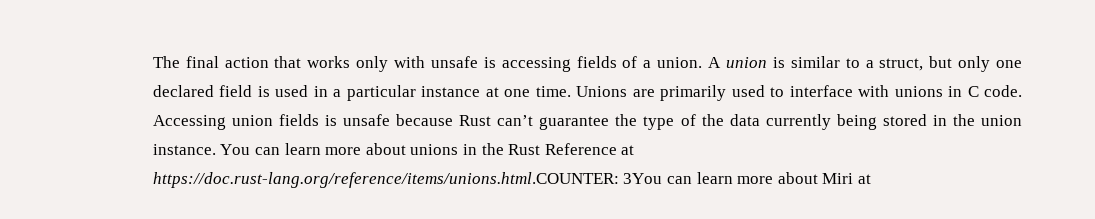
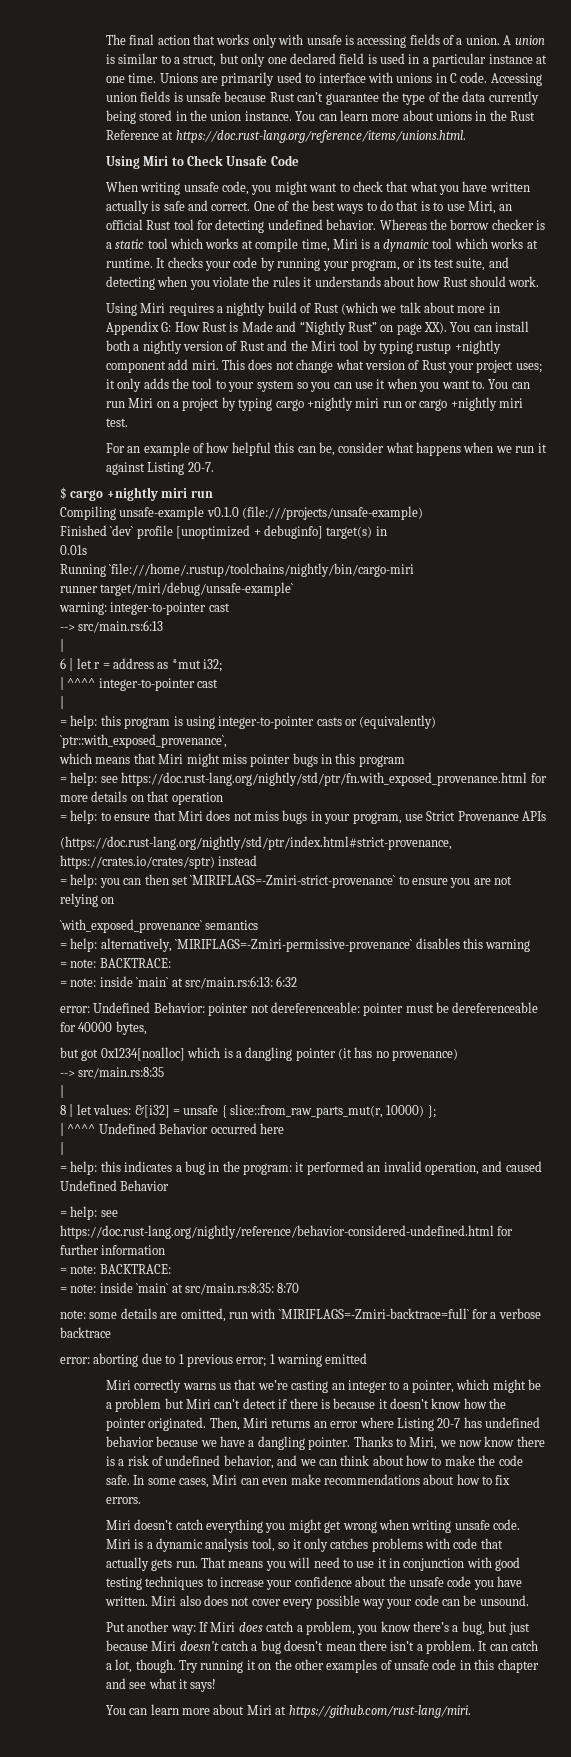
[152,172,663,188] https://doc.rust-lang.org/reference/items/unions.html.COUNTER: 3You -> [175,130,466,143] [105,155,299,169] [105,181,530,195] [105,200,513,214] [105,219,546,233] [105,238,538,252] [105,257,509,271] [105,276,540,290] [105,302,500,316] [105,321,530,335] [105,340,501,354] [105,359,542,373] [105,378,530,392] [105,397,524,411] [105,418,128,427] [105,442,547,456] [105,462,214,475] [60,487,213,501] [60,506,424,520] [60,525,387,539] [60,545,87,555] [60,563,415,577] [60,582,294,596] [59,602,230,615] [60,620,164,633] [60,639,64,652] [60,658,222,672] [60,677,219,691] [60,696,64,709] [60,715,437,729] [60,734,227,748] [59,753,405,767] [60,772,547,786] [60,791,223,805] [60,810,546,824] [60,836,452,850] [60,855,258,869] [60,874,513,888] [60,893,115,907] [60,919,259,933] [60,938,531,952] [60,958,171,968] [60,976,298,989] [60,1002,539,1016] [60,1021,147,1035] [60,1047,459,1061] [60,1067,165,1079] [60,1085,64,1098] [60,1104,436,1118] [60,1123,284,1136] [60,1142,64,1155] [60,1161,542,1175] [60,1180,170,1191] [60,1206,118,1220] [60,1225,514,1239] [60,1244,166,1255] [60,1264,171,1274] [60,1282,300,1295] [60,1308,541,1322] [60,1327,111,1338] [60,1353,368,1367] [105,1379,542,1393] [105,1398,507,1412] [105,1417,541,1431] [105,1436,545,1450] [105,1455,523,1469] [105,1474,511,1488] [105,1497,141,1504] [105,1519,521,1533] [105,1538,503,1552] [105,1557,521,1571] [105,1576,523,1590] [104,1595,529,1609] [105,1621,530,1635] [105,1640,539,1654] [105,1659,539,1673] [105,1678,217,1692] [105,1705,126,1715] https://doc.rust-lang.org/reference/items/unions.html. // Using Miri to Check Unsafe Code // When writing unsafe code, you might want to check that what you have written actually is safe and correct. One of the best ways to do that is to use Miri, an official Rust tool for detecting undefined behavior. Whereas the borrow checker is a static tool which works at compile time, Miri is a dynamic tool which works at runtime. It checks your code by running your program, or its test suite, and detecting when you violate the rules it understands about how Rust should work. // Using Miri requires a nightly build of Rust (which we talk about more in Appendix G: How Rust is Made and “Nightly Rust” on page XX). You can install both a nightly version of Rust and the Miri tool by typing rustup +nightly component add miri. This does not change what version of Rust your project uses; it only adds the tool to your system so you can use it when you want to. You can run Miri on a project by typing cargo +nightly miri run or cargo +nightly miri test. // For an example of how helpful this can be, consider what happens when we run it against Listing 20-7. // $ cargo +nightly miri run // Compiling unsafe-example v0.1.0 (file:///projects/unsafe-example) // Finished `dev` profile [unoptimized + debuginfo] target(s) in // 0.01s // Running `file:///home/.rustup/toolchains/nightly/bin/cargo-miri // runner target/miri/debug/unsafe-example` // warning: integer-to-pointer cast // --> src/main.rs:6:13 // | // 6 | let r = address as *mut i32; // | ^^^^ integer-to-pointer cast // | // = help: this program is using integer-to-pointer casts or (equivalently) `ptr::with_exposed_provenance`, // which means that Miri might miss pointer bugs in this program // = help: see https://doc.rust-lang.org/nightly/std/ptr/fn.with_exposed_provenance.html for more details on that operation // = help: to ensure that Miri does not miss bugs in your program, use Strict Provenance APIs // (https://doc.rust-lang.org/nightly/std/ptr/index.html#strict-provenance, https://crates.io/crates/sptr) instead // = help: you can then set `MIRIFLAGS=-Zmiri-strict-provenance` to ensure you are not relying on // `with_exposed_provenance` semantics // = help: alternatively, `MIRIFLAGS=-Zmiri-permissive-provenance` disables this warning // = note: BACKTRACE: // = note: inside `main` at src/main.rs:6:13: 6:32 // error: Undefined Behavior: pointer not dereferenceable: pointer must be dereferenceable for 40000 bytes, // but got 0x1234[noalloc] which is a dangling pointer (it has no provenance) // --> src/main.rs:8:35 // | // 8 | let values: &[i32] = unsafe { slice::from_raw_parts_mut(r, 10000) }; // | ^^^^ Undefined Behavior occurred here // | // = help: this indicates a bug in the program: it performed an invalid operation, and caused Undefined Behavior // = help: see https://doc.rust-lang.org/nightly/reference/behavior-considered-undefined.html for further information // = note: BACKTRACE: // = note: inside `main` at src/main.rs:8:35: 8:70 // note: some details are omitted, run with `MIRIFLAGS=-Zmiri-backtrace=full` for a verbose backtrace // error: aborting due to 1 previous error; 1 warning emitted // Miri correctly warns us that we’re casting an integer to a pointer, which might be a problem but Miri can’t detect if there is because it doesn’t know how the pointer originated. Then, Miri returns an error where Listing 20-7 has undefined behavior because we have a dangling pointer. Thanks to Miri, we now know there is a risk of undefined behavior, and we can think about how to make the code safe. In some cases, Miri can even make recommendations about how to fix errors. // Miri doesn’t catch everything you might get wrong when writing unsafe code. Miri is a dynamic analysis tool, so it only catches problems with code that actually gets run. That means you will need to use it in conjunction with good testing techniques to increase your confidence about the unsafe code you have written. Miri also does not cover every possible way your code can be unsound. // Put another way: If Miri does catch a problem, you know there’s a bug, but just because Miri doesn’t catch a bug doesn’t mean there isn’t a problem. It can catch a lot, though. Try running it on the other examples of unsafe code in this chapter and see what it says! // You
(871, 179) none -> [288,1705,471,1718] https://github.com/rust-lang/miri.

